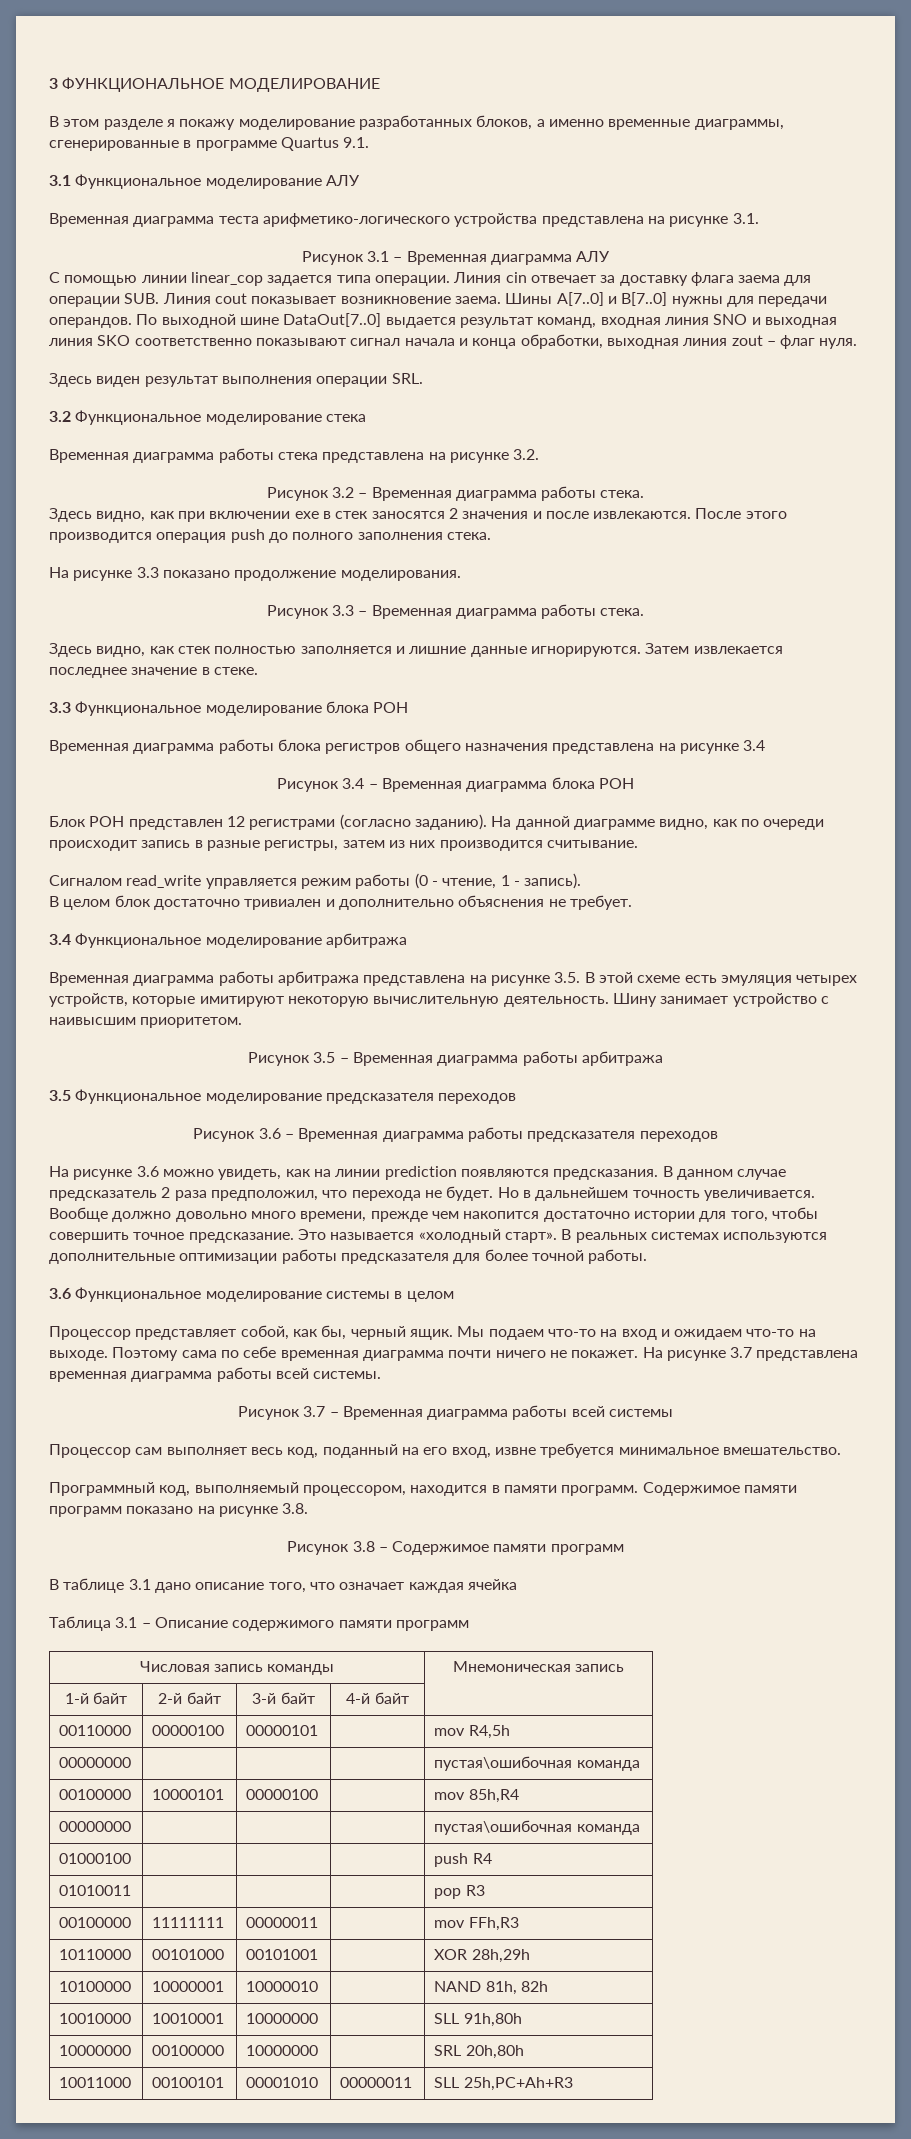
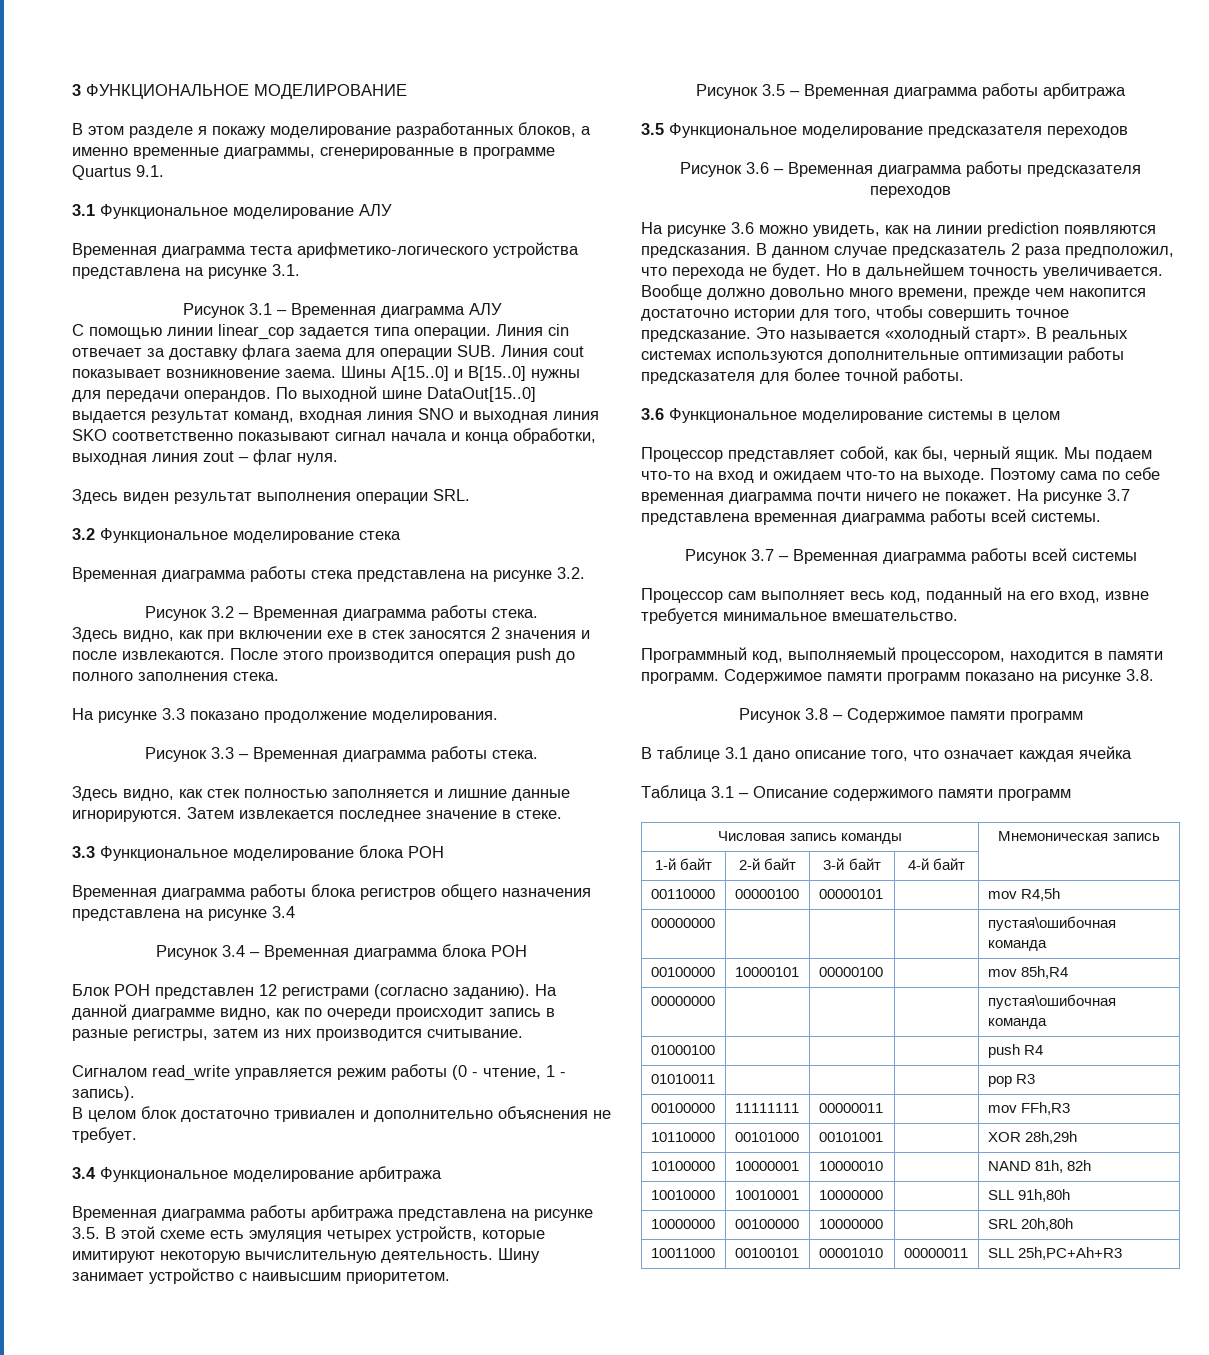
[556,292,668,306] A[7..0] и B[7..0] -> [391,366,526,381] A[15..0] и B[15..0]
[283,313,382,327] DataOut[7..0] -> [427,387,536,402] DataOut[15..0]

